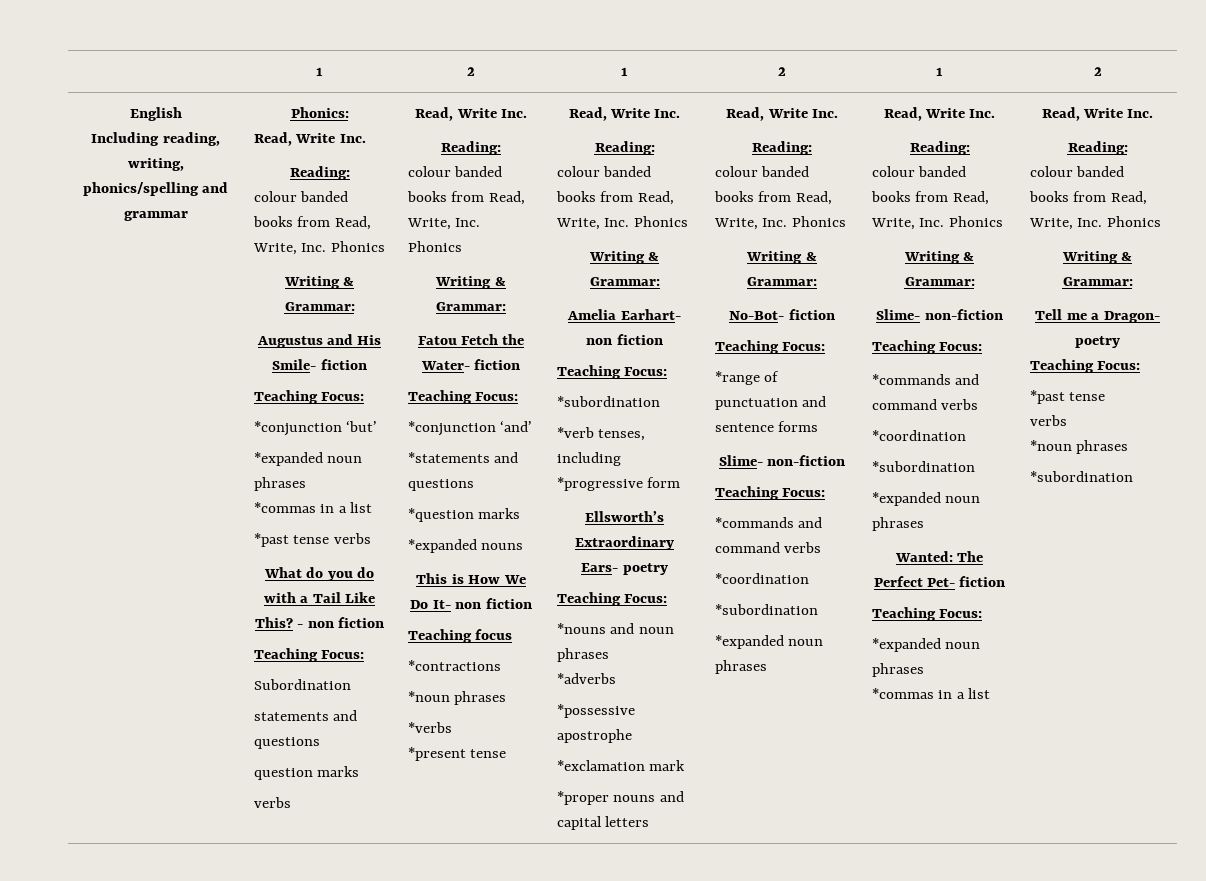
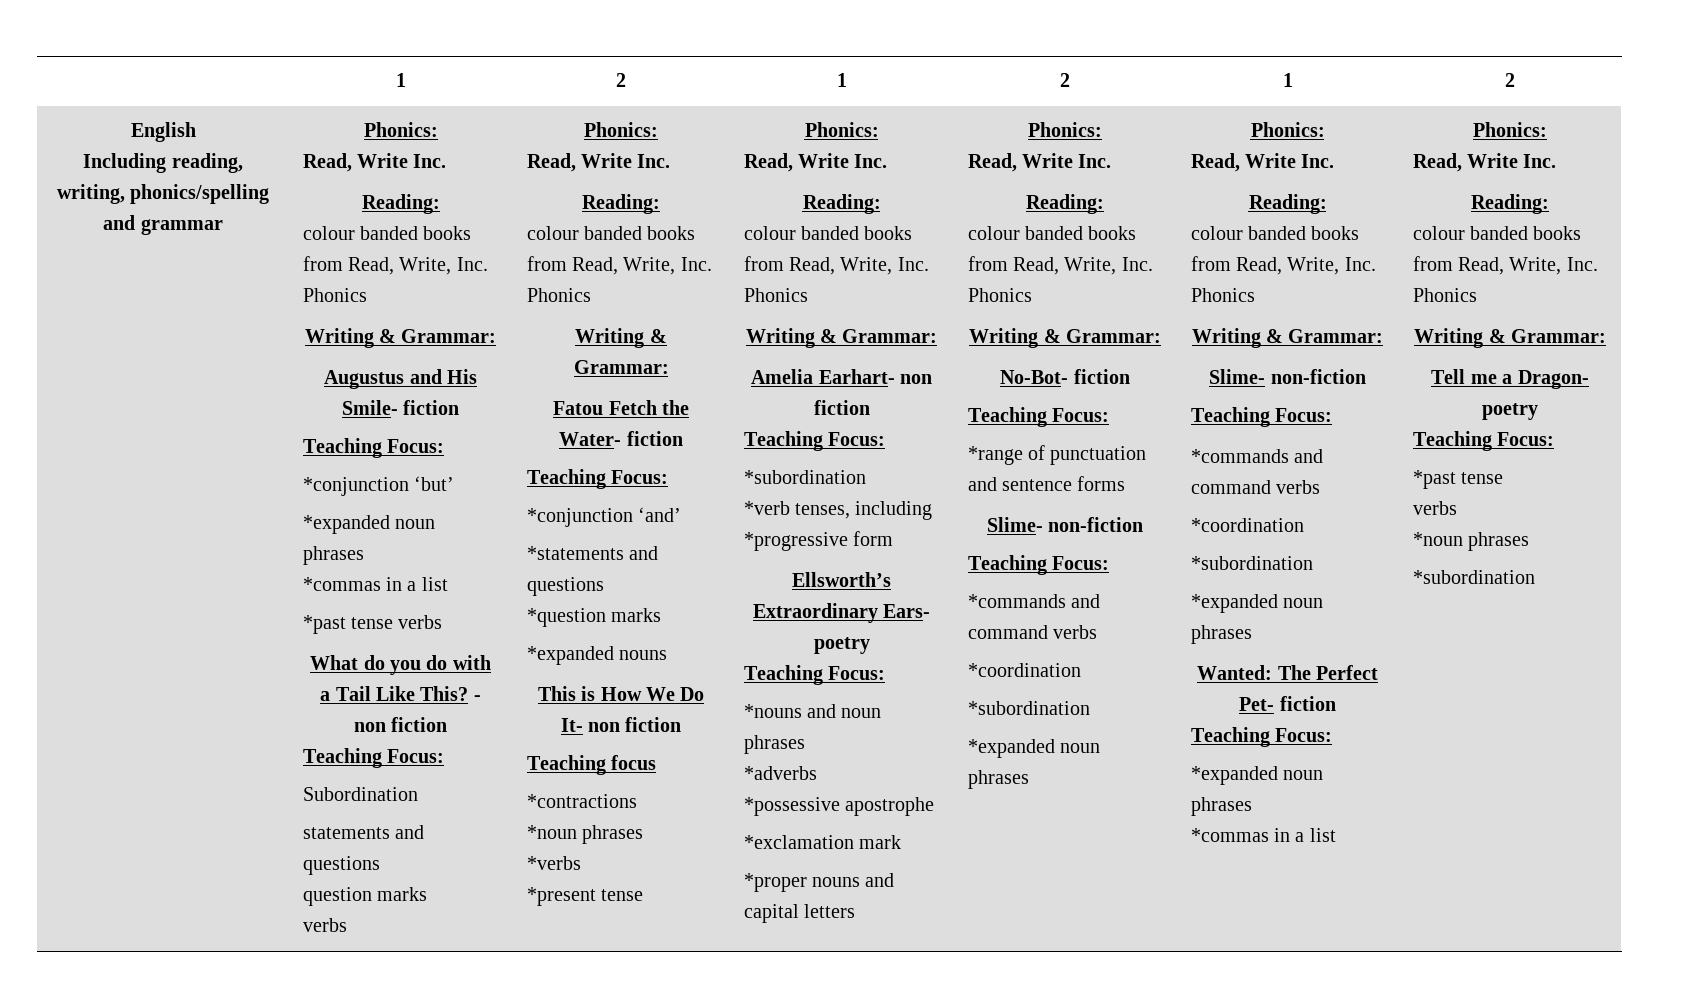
(291, 802) none -> [584,122,658,137] Phonics: //
(507, 753) none -> [804,122,879,137] Phonics: //
(650, 821) none -> [1028,122,1102,137] Phonics: //
(767, 667) none -> [1250,122,1325,137] Phonics: //
(991, 693) none -> [1472,122,1547,137] Phonics: //

